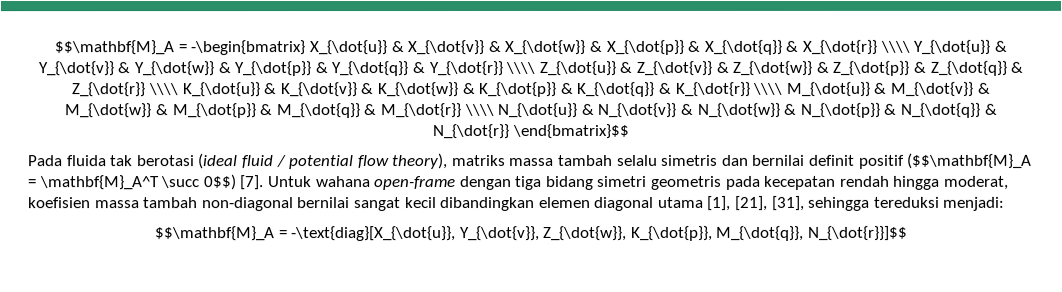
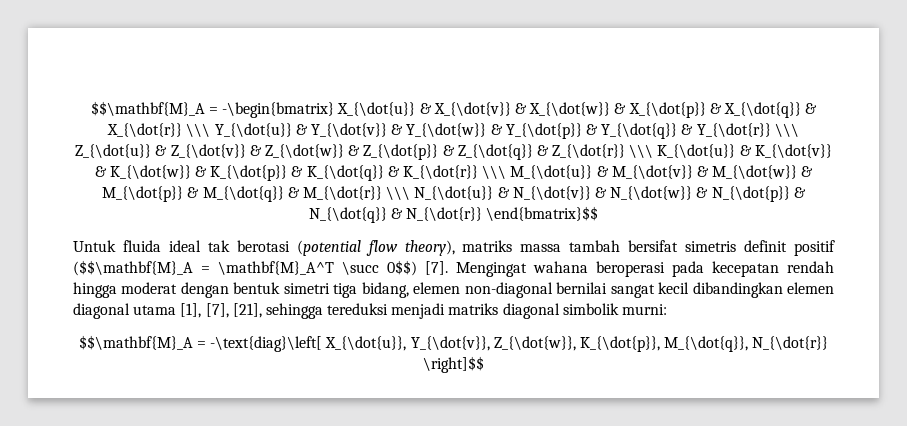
[879,40,910,53] \\\\ -> [186,123,211,137] \\\
[505,61,536,75] \\\\ -> [774,123,799,137] \\\
[148,83,179,96] \\\\ -> [629,144,654,158] \\\
[752,82,783,95] \\\\ -> [482,165,507,179] \\\
[463,104,494,117] \\\\ -> [386,186,411,200] \\\
[28,153,355,170] Pada fluida tak berotasi (ideal fluid / potential -> [73,240,361,256] Untuk fluida ideal tak berotasi (potential
[616,154,806,166] selalu simetris dan bernilai -> [628,240,737,252] bersifat simetris
[267,175,1010,191] [28,197,199,209] Untuk wahana open-frame dengan tiga bidang simetri geometris pada kecepatan rendah hingga moderat, koefisien massa tambah -> [456,261,834,277] [73,282,461,298] Mengingat wahana beroperasi pada kecepatan rendah hingga moderat dengan bentuk simetri tiga bidang, elemen
[735,195,1006,211] [154,226,457,242] [21], [31], sehingga tereduksi menjadi: // $$\mathbf{M}_A = -\text{diag}[X_{\dot{u}}, -> [205,303,668,319] [78,335,407,352] [7], [21], sehingga tereduksi menjadi matriks diagonal simbolik murni: // $$\mathbf{M}_A = -\text{diag}\left[ X_{\dot{u}},
[808,225,909,241] N_{\dot{r}}]$$ -> [752,336,829,350] [423,356,484,373] N_{\dot{r}} \right]$$

